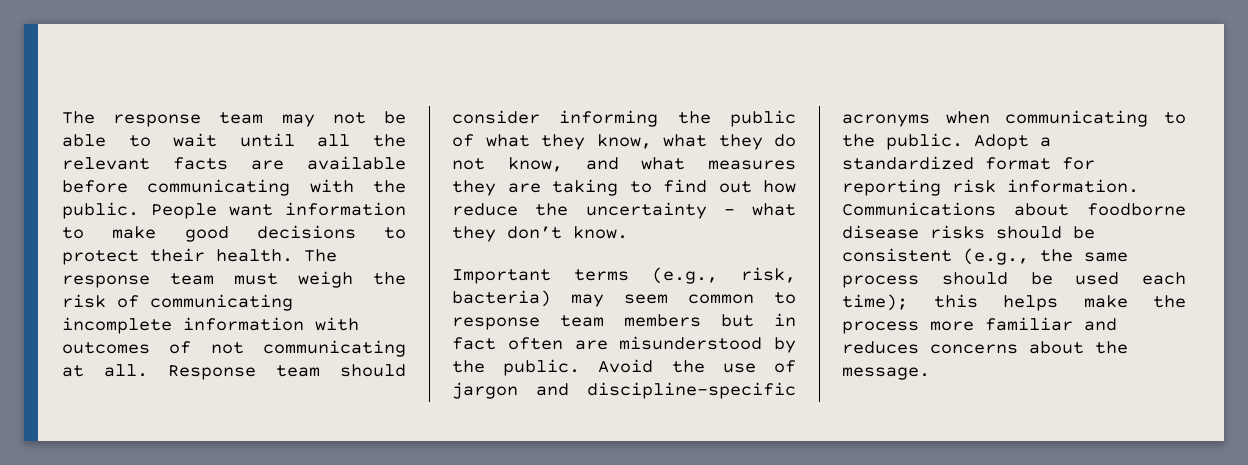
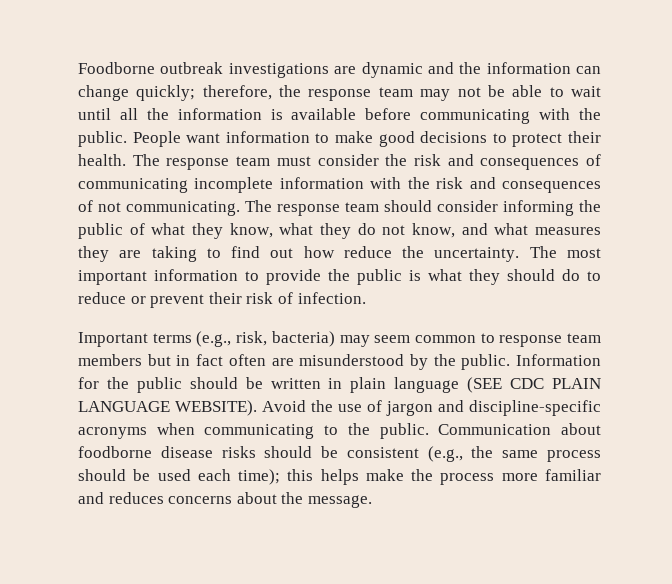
[62,111,95,124] The -> [78,62,601,78] [78,85,302,101] Foodborne outbreak investigations are dynamic and the information can change quickly; therefore, the
[62,157,284,170] relevant facts are -> [177,108,283,120] information is
[298,271,406,288] [62,294,106,308] weigh the risk -> [317,154,580,170] consider the risk and consequences
[62,340,406,357] [62,364,256,380] outcomes of not communicating at all. Response -> [407,177,602,193] [78,200,340,216] the risk and consequences of not communicating. The response
[585,202,796,219] [452,226,628,242] uncertainty - what they don’t know. -> [434,246,601,262] [78,269,601,285] [78,292,366,308] uncertainty. The most important information to provide the public is what they should do to reduce or prevent their risk of infection.
(581, 367) none -> [516,354,601,366] [78,377,602,393] [78,400,257,416] Information for the public should be written in plain language (SEE CDC PLAIN LANGUAGE WEBSITE).
[974,134,1051,150] [842,156,1095,170] [842,179,1139,196] [842,202,996,216] Adopt a standardized format for reporting risk information. Communications -> [438,424,552,435] Communication

